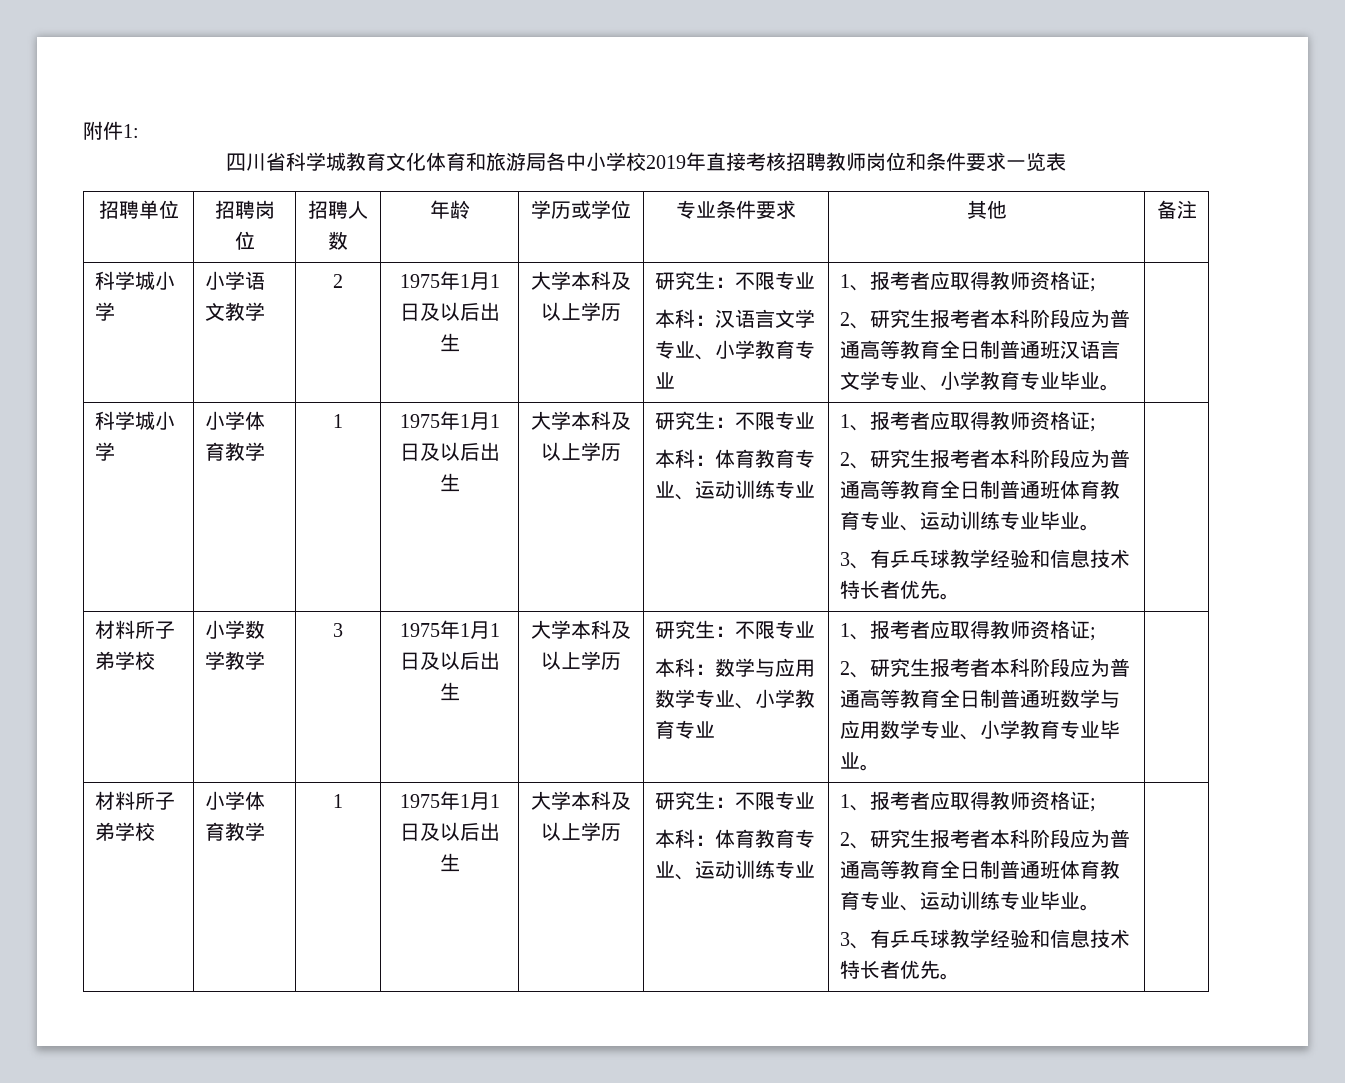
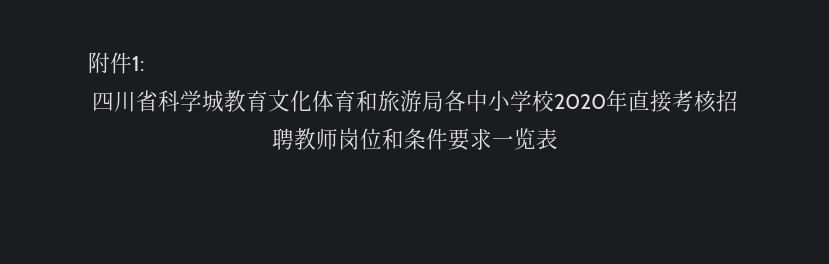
[646,155,686,169] 2019 -> [553,94,606,109] 2020
[98,200,179,219] [214,200,275,219] [234,231,255,250] [308,200,368,219] [328,231,348,250] [429,200,470,219] [531,200,631,219] [676,200,796,219] [966,200,1007,219] [1156,200,1197,219] [94,271,175,290] [94,302,115,321] [204,271,265,290] [204,302,265,321] [333,274,343,288] [399,271,500,290] [399,302,500,321] [439,333,460,352] [531,271,631,290] [541,302,621,321] [654,271,815,290] [654,309,815,328] [654,340,815,360] [654,372,675,389] [839,271,1096,292] [839,309,1130,329] [839,340,1120,359] [839,371,1120,391] [94,411,175,430] [94,442,115,461] [204,411,265,430] [204,442,265,461] [333,414,343,428] [399,411,500,430] [399,442,500,461] [439,473,460,492] [531,411,631,430] [541,442,621,461] [654,411,815,430] [654,449,815,468] [654,480,815,500] [839,411,1096,432] [839,449,1130,469] [839,480,1120,499] [839,511,1100,531] [839,549,1130,569] [839,580,960,600] [94,620,175,639] [94,651,155,670] [204,620,265,639] [204,651,265,670] [333,623,343,637] [399,620,500,639] [399,651,500,670] [439,682,460,701] [531,620,631,639] [541,651,621,670] [654,620,815,639] [654,658,815,677] [654,689,815,709] [654,720,715,739] [839,620,1096,641] [839,658,1130,678] [839,689,1120,708] [839,720,1120,740] [839,752,880,771] [94,791,175,810] [94,822,155,841] [204,791,265,810] [204,822,265,841] [333,794,343,808] [399,791,500,810] [399,822,500,841] [439,853,460,872] [531,791,631,810] [541,822,621,841] [654,791,815,810] [654,829,815,848] [654,860,815,880] [839,791,1096,812] [839,829,1130,849] [839,860,1120,879] [839,891,1100,911] [839,929,1130,949] [839,960,960,980] // 招聘单位 | 招聘岗位 | 招聘人数 | 年龄 | 学历或学位 | 专业条件要求 | 其他 | 备注 // 科学城小学 | 小学语文教学 | 2 | 1975年1月1日及以后出生 | 大学本科及以上学历 | 研究生：不限专业 // 本科：汉语言文学专业、小学教育专业 | 1、报考者应取得教师资格证; // 2、研究生报考者本科阶段应为普通高等教育全日制普通班汉语言文学专业、小学教育专业毕业。 | // 科学城小学 | 小学体育教学 | 1 | 1975年1月1日及以后出生 | 大学本科及以上学历 | 研究生：不限专业 // 本科：体育教育专业、运动训练专业 | 1、报考者应取得教师资格证; // 2、研究生报考者本科阶段应为普通高等教育全日制普通班体育教育专业、运动训练专业毕业。 // 3、有乒乓球教学经验和信息技术特长者优先。 | // 材料所子弟学校 | 小学数学教学 | 3 | 1975年1月1日及以后出生 | 大学本科及以上学历 | 研究生：不限专业 // 本科：数学与应用数学专业、小学教育专业 | 1、报考者应取得教师资格证; // 2、研究生报考者本科阶段应为普通高等教育全日制普通班数学与应用数学专业、小学教育专业毕业。 | // 材料所子弟学校 | 小学体育教学 | 1 | 1975年1月1日及以后出生 | 大学本科及以上学历 | 研究生：不限专业 // 本科：体育教育专业、运动训练专业 | 1、报考者应取得教师资格证; // 2、研究生报考者本科阶段应为普通高等教育全日制普通班体育教育专业、运动训练专业毕业。 // 3、有乒乓球教学经验和信息技术特长者优先。 | -> (558, 139) none

